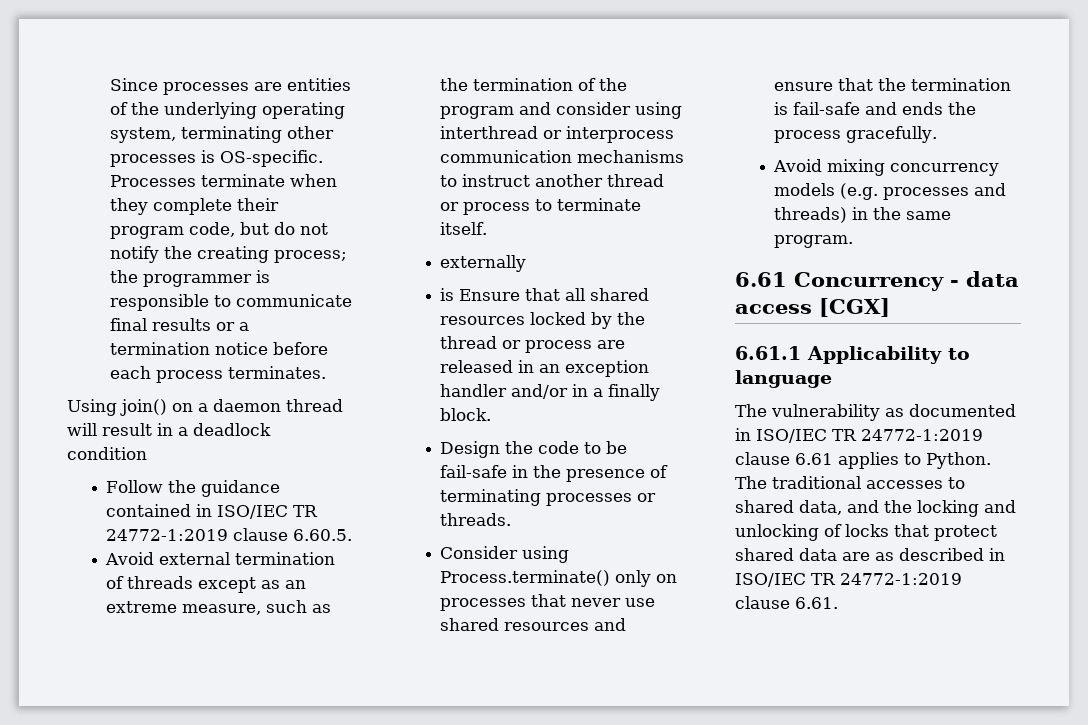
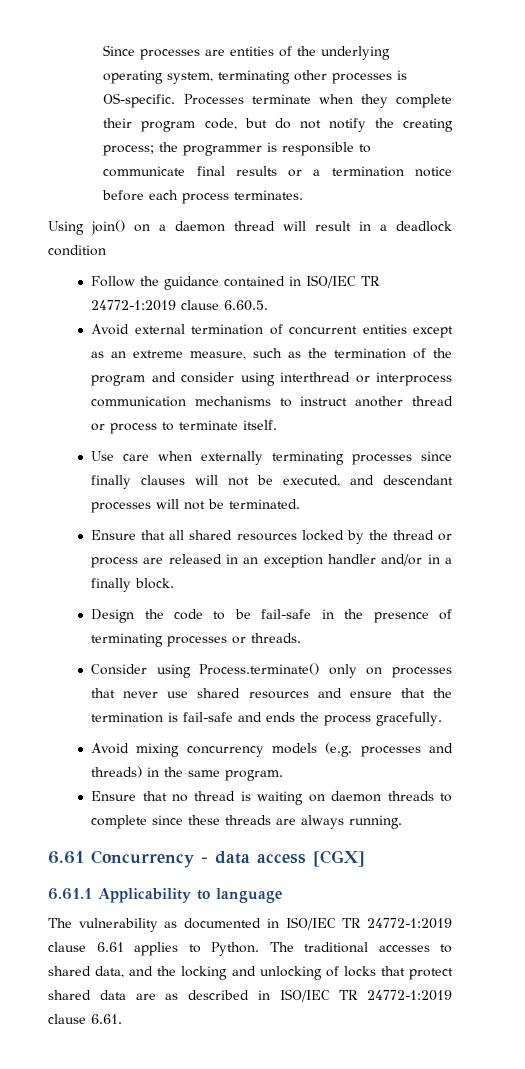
[127,576,194,589] threads -> [289,324,407,335] concurrent entities
[440,255,527,272] [440,288,455,301] externally // is -> [91,451,452,465] [91,475,453,489] [91,499,301,513] Use care when externally terminating processes since finally clauses will not be executed, and descendant processes will not be terminated. //
(854, 241) none -> [91,791,453,805] [91,815,403,829] // Ensure that no thread is waiting on daemon threads to complete since these threads are always running.

